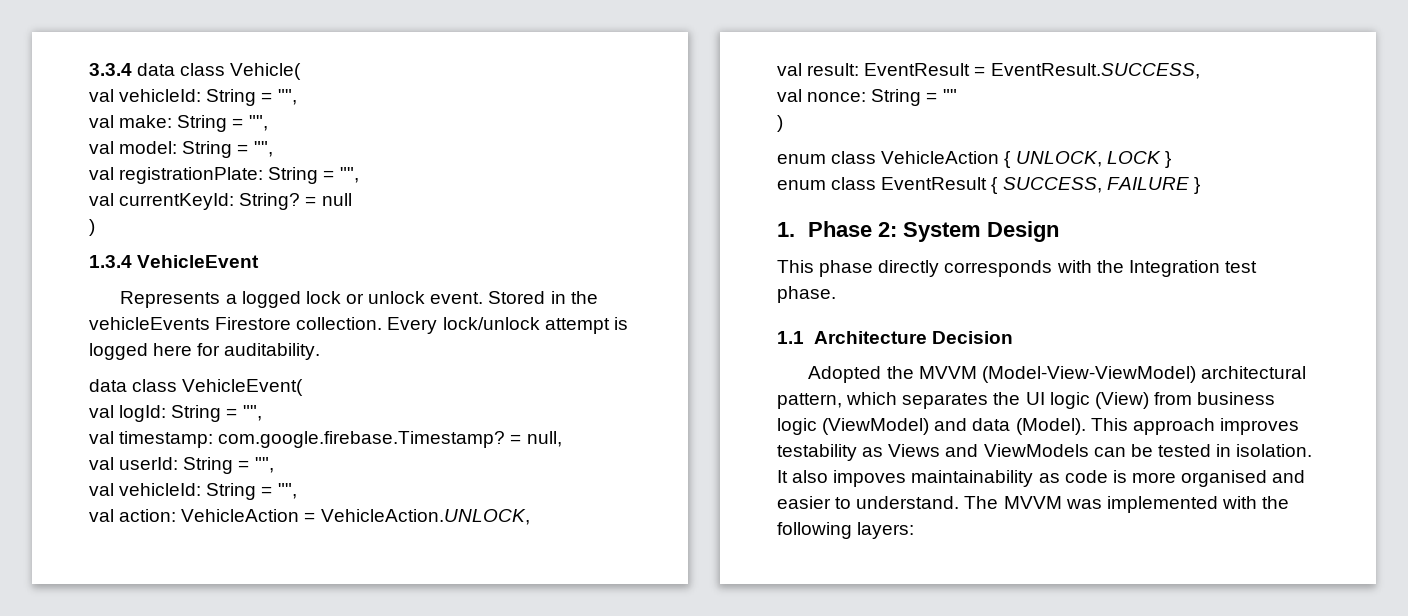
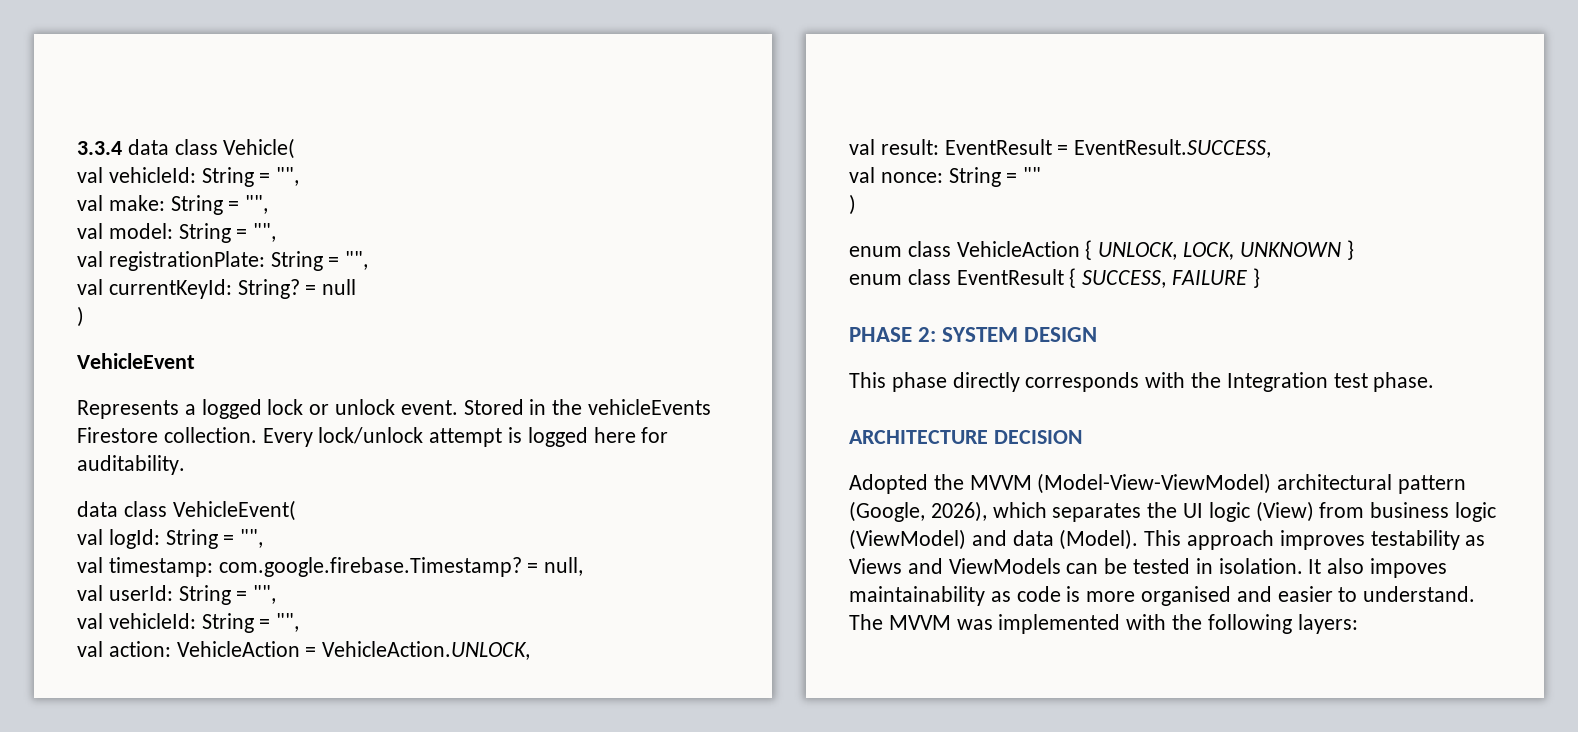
[89,255,132,268] 1.3.4 -> (84, 316) none
[1106,151,1161,164] LOCK -> [1183,242,1341,260] LOCK, UNKNOWN
[777,221,1059,242] 1. Phase 2: System Design -> [849,327,1098,342] PHASE 2: SYSTEM DESIGN
[777,331,1013,344] 1.1 Architecture Decision -> [849,430,1082,444] ARCHITECTURE DECISION
[777,393,842,409] pattern, -> [1398,475,1467,494] [849,501,987,522] pattern (Google, 2026),

